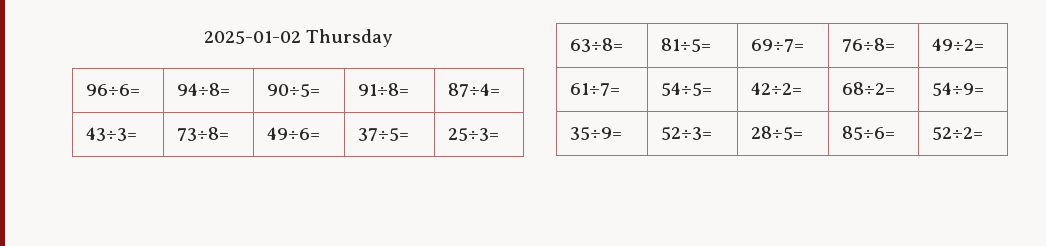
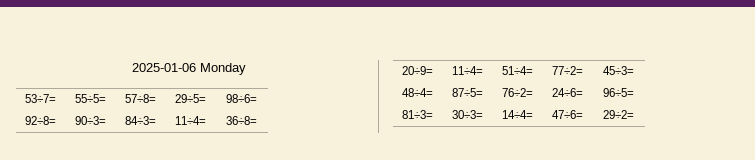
[203,29,394,47] [86,84,141,96] [177,83,231,96] [267,84,321,97] [358,83,410,96] [448,83,501,97] [86,127,138,141] [177,127,230,141] [267,127,321,140] [358,128,410,141] [448,128,500,141] [570,38,624,52] [661,38,712,52] [751,39,805,52] [842,38,896,52] [932,38,985,51] [570,83,621,96] [661,82,713,96] [751,82,803,95] [842,82,896,95] [932,82,985,96] [570,127,623,140] [661,127,713,140] [751,126,804,140] [842,126,896,140] [932,127,984,140] 2025-01-02 Thursday // 96÷6= | 94÷8= | 90÷5= | 91÷8= | 87÷4= // 43÷3= | 73÷8= | 49÷6= | 37÷5= | 25÷3= // 63÷8= | 81÷5= | 69÷7= | 76÷8= | 49÷2= // 61÷7= | 54÷5= | 42÷2= | 68÷2= | 54÷9= // 35÷9= | 52÷3= | 28÷5= | 85÷6= | 52÷2= -> [132,63,246,75] [25,94,57,103] [75,94,107,103] [125,94,157,103] [175,94,207,103] [226,94,258,103] [25,116,57,125] [75,116,107,125] [125,116,157,125] [175,116,207,125] [226,116,258,125] [402,66,434,75] [452,66,484,75] [502,66,534,75] [552,66,584,75] [603,66,635,75] [402,88,434,97] [452,88,484,97] [502,88,534,97] [552,88,584,97] [603,88,635,97] [402,110,434,119] [452,110,484,119] [502,110,534,119] [552,110,584,119] [603,110,635,119] 2025-01-06 Monday // 53÷7= | 55÷5= | 57÷8= | 29÷5= | 98÷6= // 92÷8= | 90÷3= | 84÷3= | 11÷4= | 36÷8= // 20÷9= | 11÷4= | 51÷4= | 77÷2= | 45÷3= // 48÷4= | 87÷5= | 76÷2= | 24÷6= | 96÷5= // 81÷3= | 30÷3= | 14÷4= | 47÷6= | 29÷2=

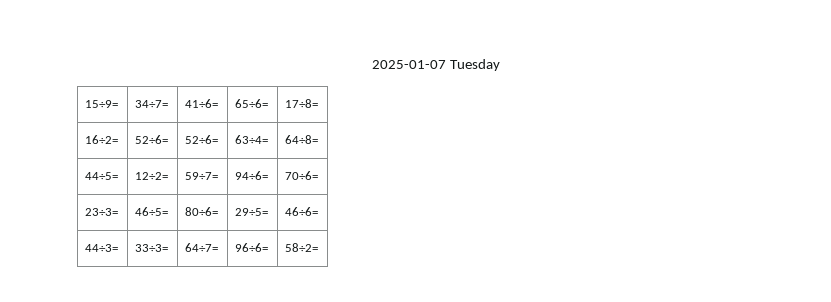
[132,63,246,75] [25,94,57,103] [75,94,107,103] [125,94,157,103] [175,94,207,103] [226,94,258,103] [25,116,57,125] [75,116,107,125] [125,116,157,125] [175,116,207,125] [226,116,258,125] [402,66,434,75] [452,66,484,75] [502,66,534,75] [552,66,584,75] [603,66,635,75] [402,88,434,97] [452,88,484,97] [502,88,534,97] [552,88,584,97] [603,88,635,97] [402,110,434,119] [452,110,484,119] [502,110,534,119] [552,110,584,119] [603,110,635,119] 2025-01-06 Monday // 53÷7= | 55÷5= | 57÷8= | 29÷5= | 98÷6= // 92÷8= | 90÷3= | 84÷3= | 11÷4= | 36÷8= // 20÷9= | 11÷4= | 51÷4= | 77÷2= | 45÷3= // 48÷4= | 87÷5= | 76÷2= | 24÷6= | 96÷5= // 81÷3= | 30÷3= | 14÷4= | 47÷6= | 29÷2= -> [372,59,500,71] [85,100,119,108] [135,100,169,108] [185,99,219,108] [235,99,269,108] [285,99,319,108] [85,135,119,144] [135,135,169,144] [185,135,219,144] [235,135,269,144] [285,135,319,144] [85,172,119,180] [135,172,169,180] [185,172,219,180] [235,171,269,180] [285,171,319,180] [85,208,119,216] [135,207,169,216] [185,207,219,216] [235,208,269,216] [285,207,319,216] [85,244,119,252] [135,244,169,252] [185,243,219,252] [235,243,269,252] [285,243,319,252] 2025-01-07 Tuesday // 15÷9= | 34÷7= | 41÷6= | 65÷6= | 17÷8= // 16÷2= | 52÷6= | 52÷6= | 63÷4= | 64÷8= // 44÷5= | 12÷2= | 59÷7= | 94÷6= | 70÷6= // 23÷3= | 46÷5= | 80÷6= | 29÷5= | 46÷6= // 44÷3= | 33÷3= | 64÷7= | 96÷6= | 58÷2=

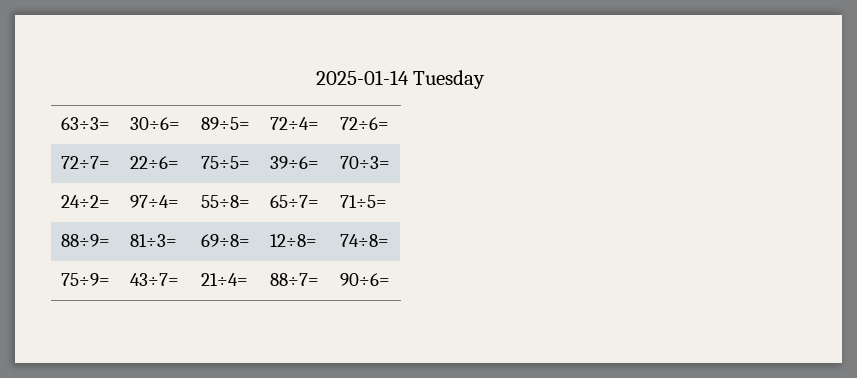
[372,60,447,69] 2025-01-07 -> [315,70,409,85] 2025-01-14
[85,100,119,108] [135,100,169,108] [185,99,219,108] [235,99,269,108] [285,99,319,108] [85,135,119,144] [135,135,169,144] [185,135,219,144] [235,135,269,144] [285,135,319,144] [85,172,119,180] [135,172,169,180] [185,172,219,180] [235,171,269,180] [285,171,319,180] [85,208,119,216] [135,207,169,216] [185,207,219,216] [235,208,269,216] [285,207,319,216] [85,244,119,252] [135,244,169,252] [185,243,219,252] [235,243,269,252] [285,243,319,252] 15÷9= | 34÷7= | 41÷6= | 65÷6= | 17÷8= // 16÷2= | 52÷6= | 52÷6= | 63÷4= | 64÷8= // 44÷5= | 12÷2= | 59÷7= | 94÷6= | 70÷6= // 23÷3= | 46÷5= | 80÷6= | 29÷5= | 46÷6= // 44÷3= | 33÷3= | 64÷7= | 96÷6= | 58÷2= -> [60,117,110,130] [129,117,180,130] [200,117,250,130] [269,117,319,130] [339,117,389,130] [60,156,110,169] [129,156,179,169] [200,156,250,169] [269,156,319,169] [339,156,390,169] [60,195,110,208] [129,195,179,208] [200,195,250,208] [269,195,319,208] [339,195,387,208] [60,234,110,247] [129,234,177,247] [200,234,250,247] [269,234,317,247] [339,234,389,247] [60,273,110,286] [129,273,179,286] [200,273,248,286] [269,273,319,286] [339,273,390,286] 63÷3= | 30÷6= | 89÷5= | 72÷4= | 72÷6= // 72÷7= | 22÷6= | 75÷5= | 39÷6= | 70÷3= // 24÷2= | 97÷4= | 55÷8= | 65÷7= | 71÷5= // 88÷9= | 81÷3= | 69÷8= | 12÷8= | 74÷8= // 75÷9= | 43÷7= | 21÷4= | 88÷7= | 90÷6=

